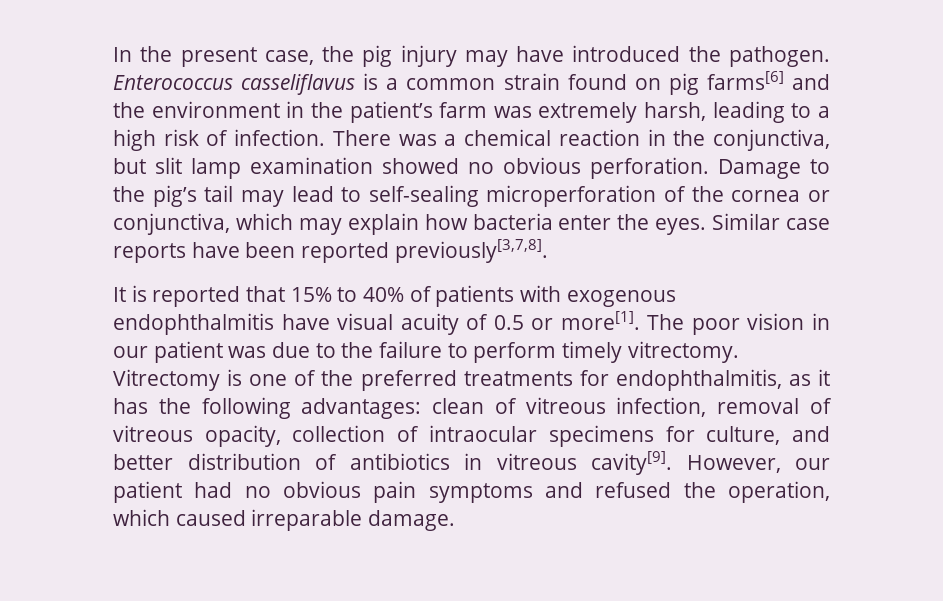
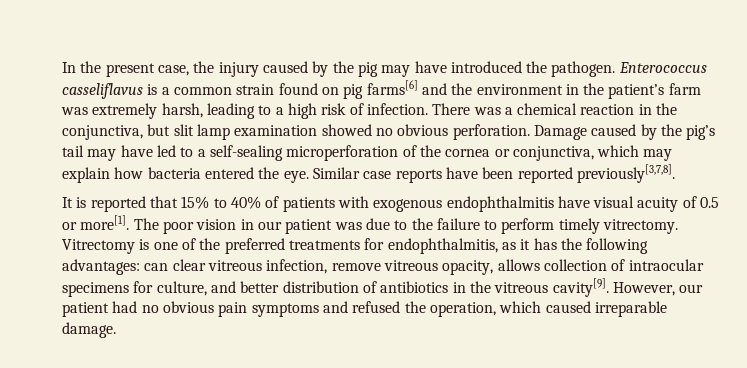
[362,45,457,67] pig injury -> [218,61,378,77] injury caused by the pig
[810,159,830,174] to -> [591,124,657,140] caused by
[291,186,362,202] lead to -> [120,145,206,157] have led to a
[558,214,707,235] enter the eyes. -> [204,167,309,183] entered the eye.
[432,397,832,417] clean of vitreous infection, removal of -> [144,259,381,274] can clear vitreous infection, remove
(281, 436) none -> [497,259,540,271] allows
(482, 461) none -> [469,281,491,293] the

